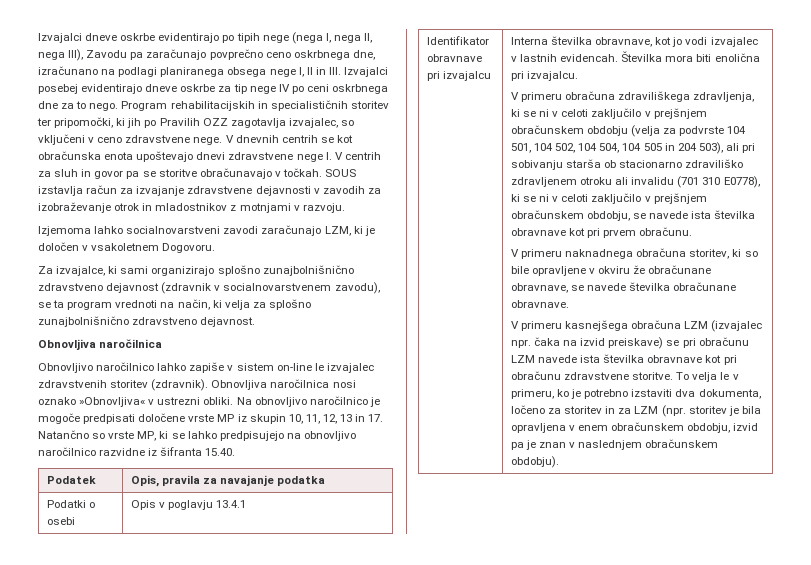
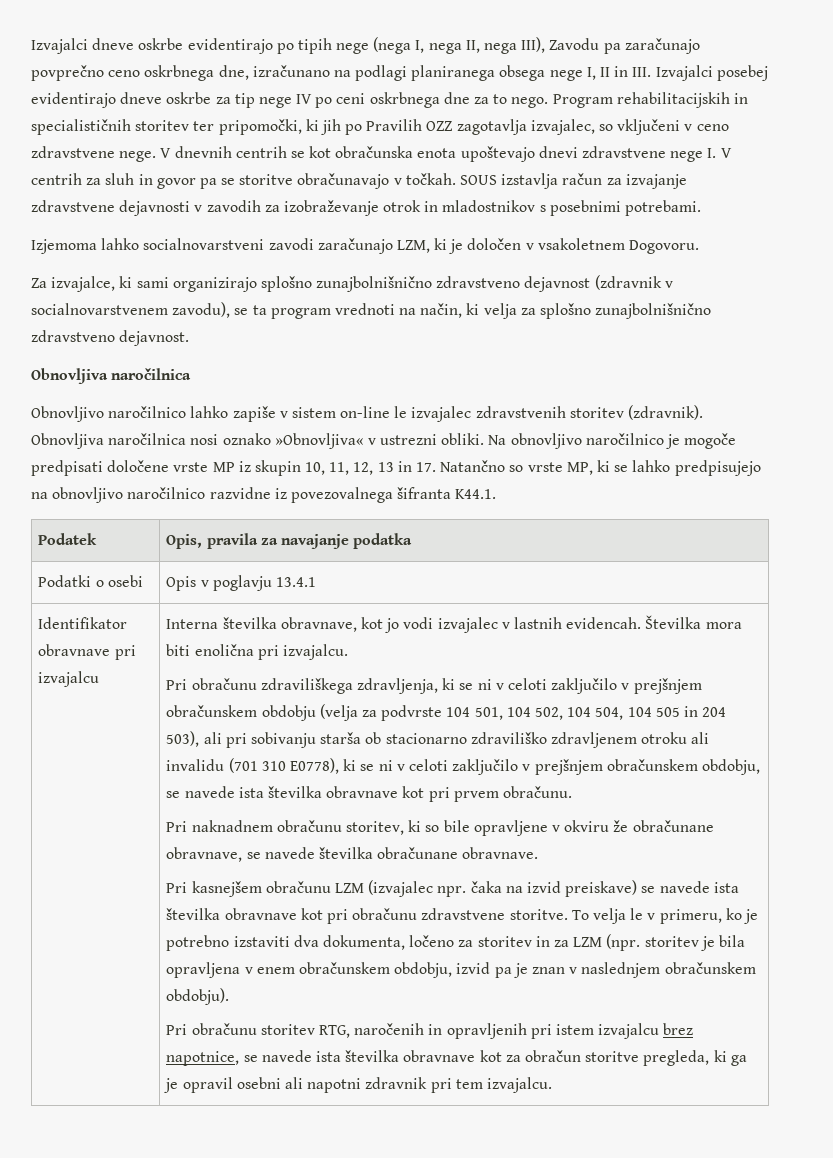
[230,203,345,213] z motnjami v razvoju. -> [539,200,702,216] s posebnimi potrebami.
[160,447,236,456] šifranta 15.40. -> [290,487,497,503] povezovalnega šifranta K44.1.
[510,91,616,102] V primeru obračuna -> [166,678,257,690] Pri obračunu
[510,248,687,259] V primeru naknadnega obračuna -> [166,820,342,832] Pri naknadnem obračunu
[510,320,682,331] V primeru kasnejšega obračuna -> [166,881,331,897] Pri kasnejšem obračunu
[682,337,749,348] [510,355,535,363] pri obračunu LZM -> (656, 889) none
(559, 462) none -> [166,1023,694,1039] [166,1050,747,1066] [164,1077,552,1093] // Pri obračunu storitev RTG, naročenih in opravljenih pri istem izvajalcu brez napotnice, se navede ista številka obravnave kot za obračun storitve pregleda, ki ga je opravil osebni ali napotni zdravnik pri tem izvajalcu.

